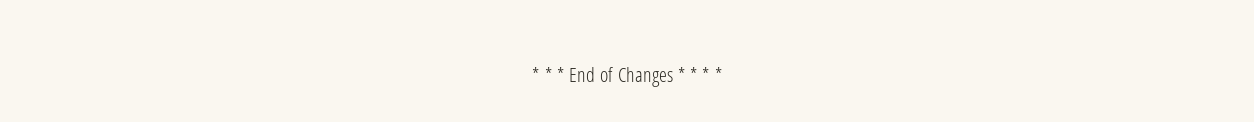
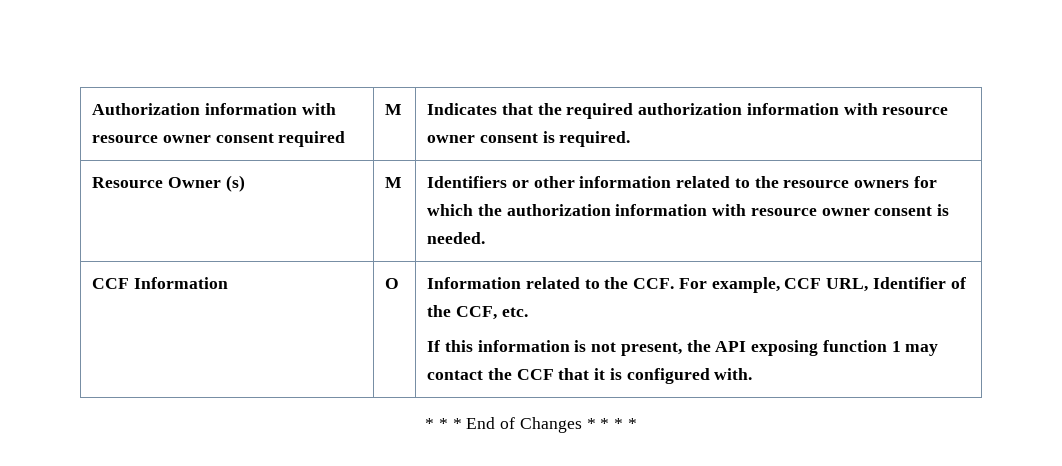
(532, 74) none -> [92,103,336,115] [92,131,346,147] [385,104,403,115] [427,103,949,119] [427,131,631,147] [92,175,245,192] [385,177,403,188] [427,176,937,188] [427,204,950,216] [427,232,486,244] [92,277,229,289] [385,278,400,289] [427,277,966,293] [427,305,528,320] [427,340,939,356] [427,368,753,384] Authorization information with resource owner consent required | M | Indicates that the required authorization information with resource owner consent is required. // Resource Owner (s) | M | Identifiers or other information related to the resource owners for which the authorization information with resource owner consent is needed. // CCF Information | O | Information related to the CCF. For example, CCF URL, Identifier of the CCF, etc. // If this information is not present, the API exposing function 1 may contact the CCF that it is configured with. //

